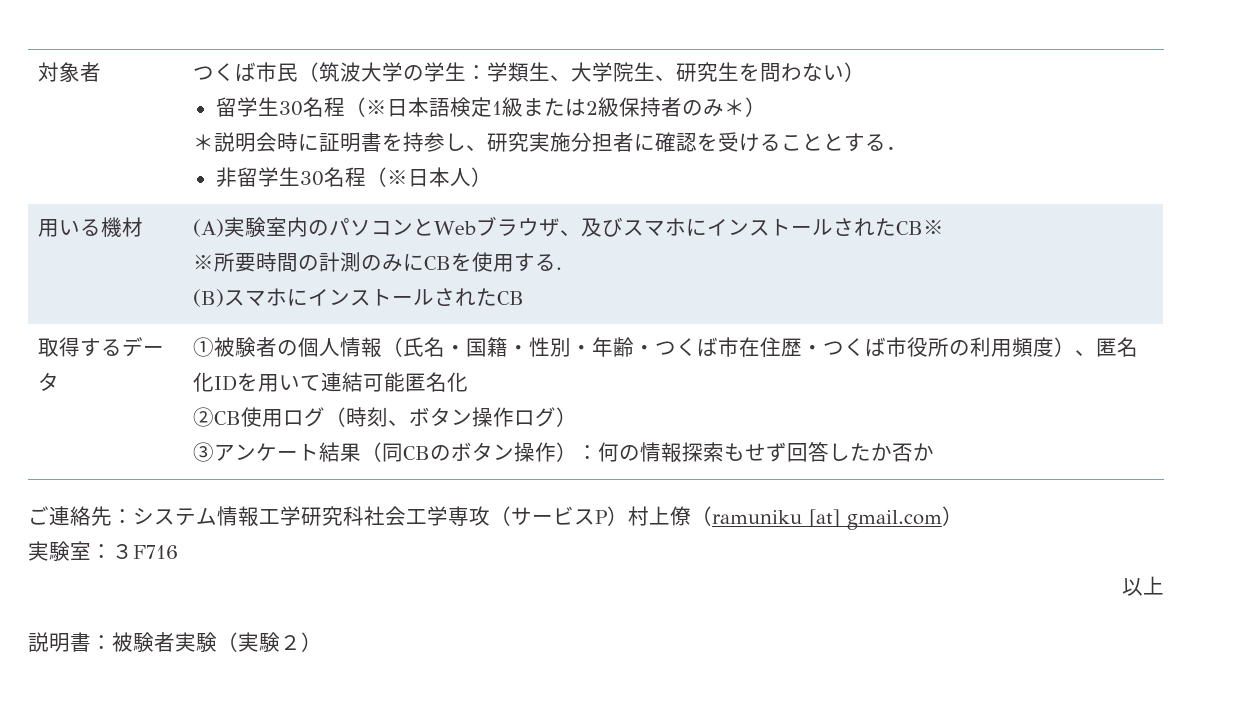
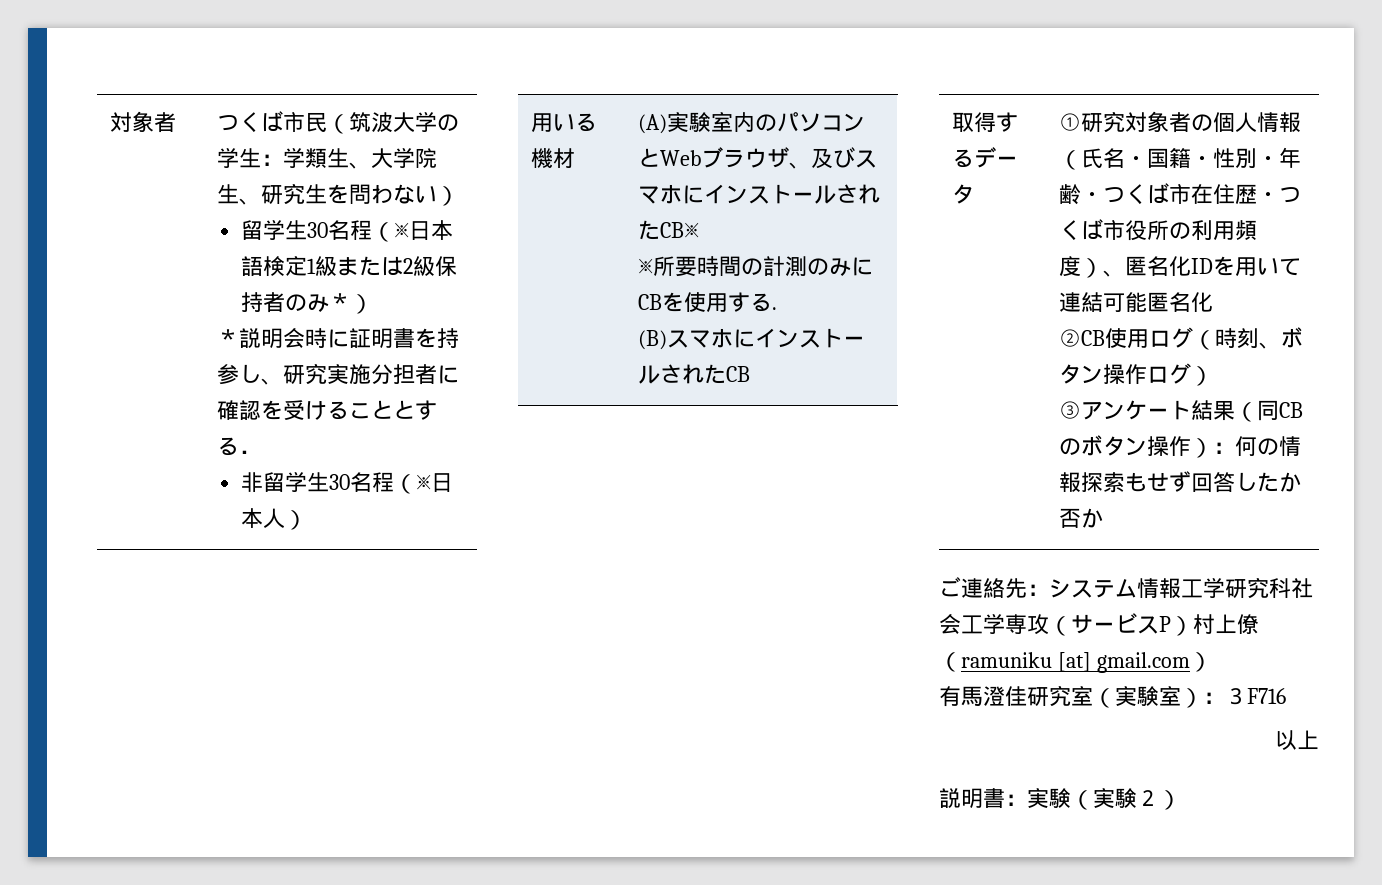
[214,337,257,358] 被験 -> [1081,111,1170,133] 研究対象
[28,541,91,562] 実験室 -> [939,685,1203,708] 有馬澄佳研究室（実験室）
[112,632,175,653] 被験者 -> (1027, 800) none

